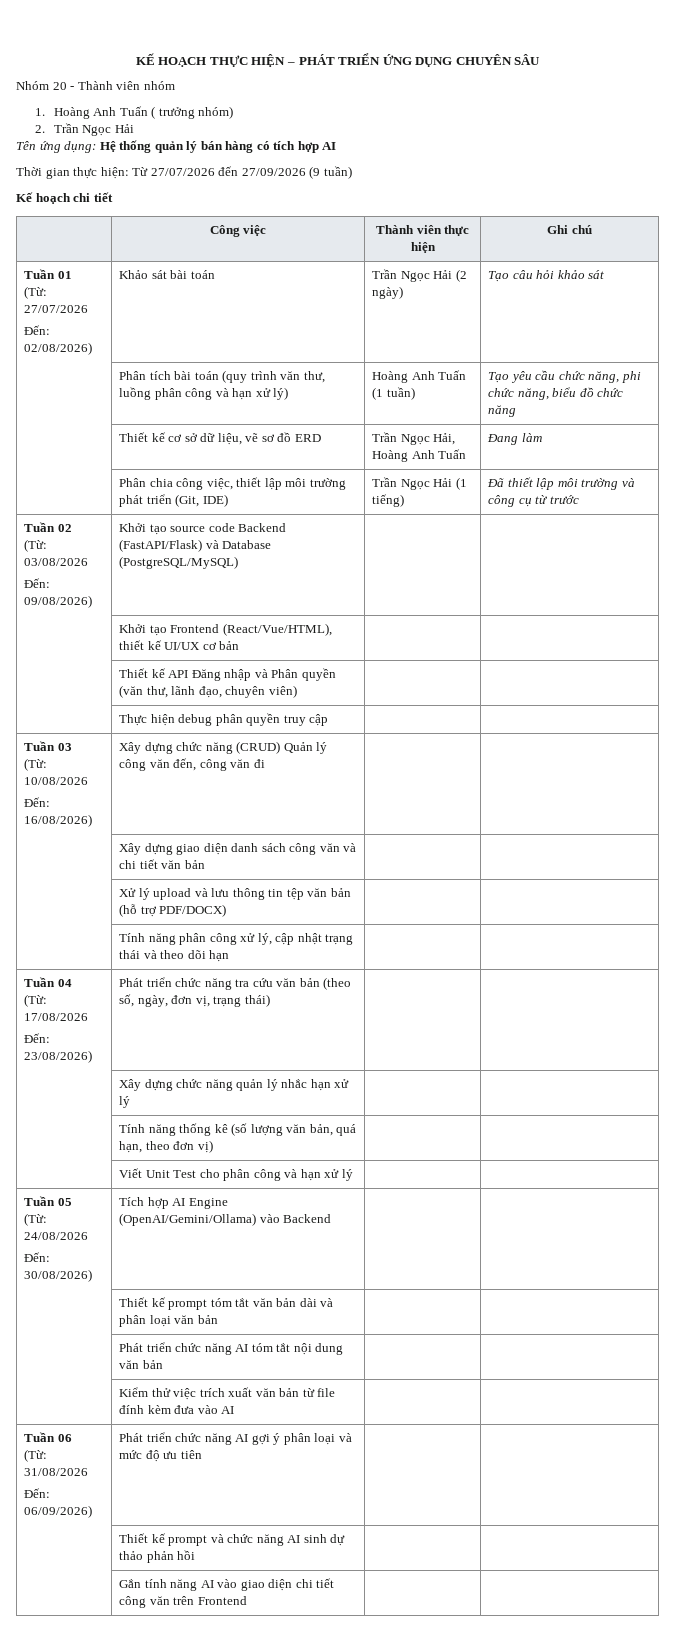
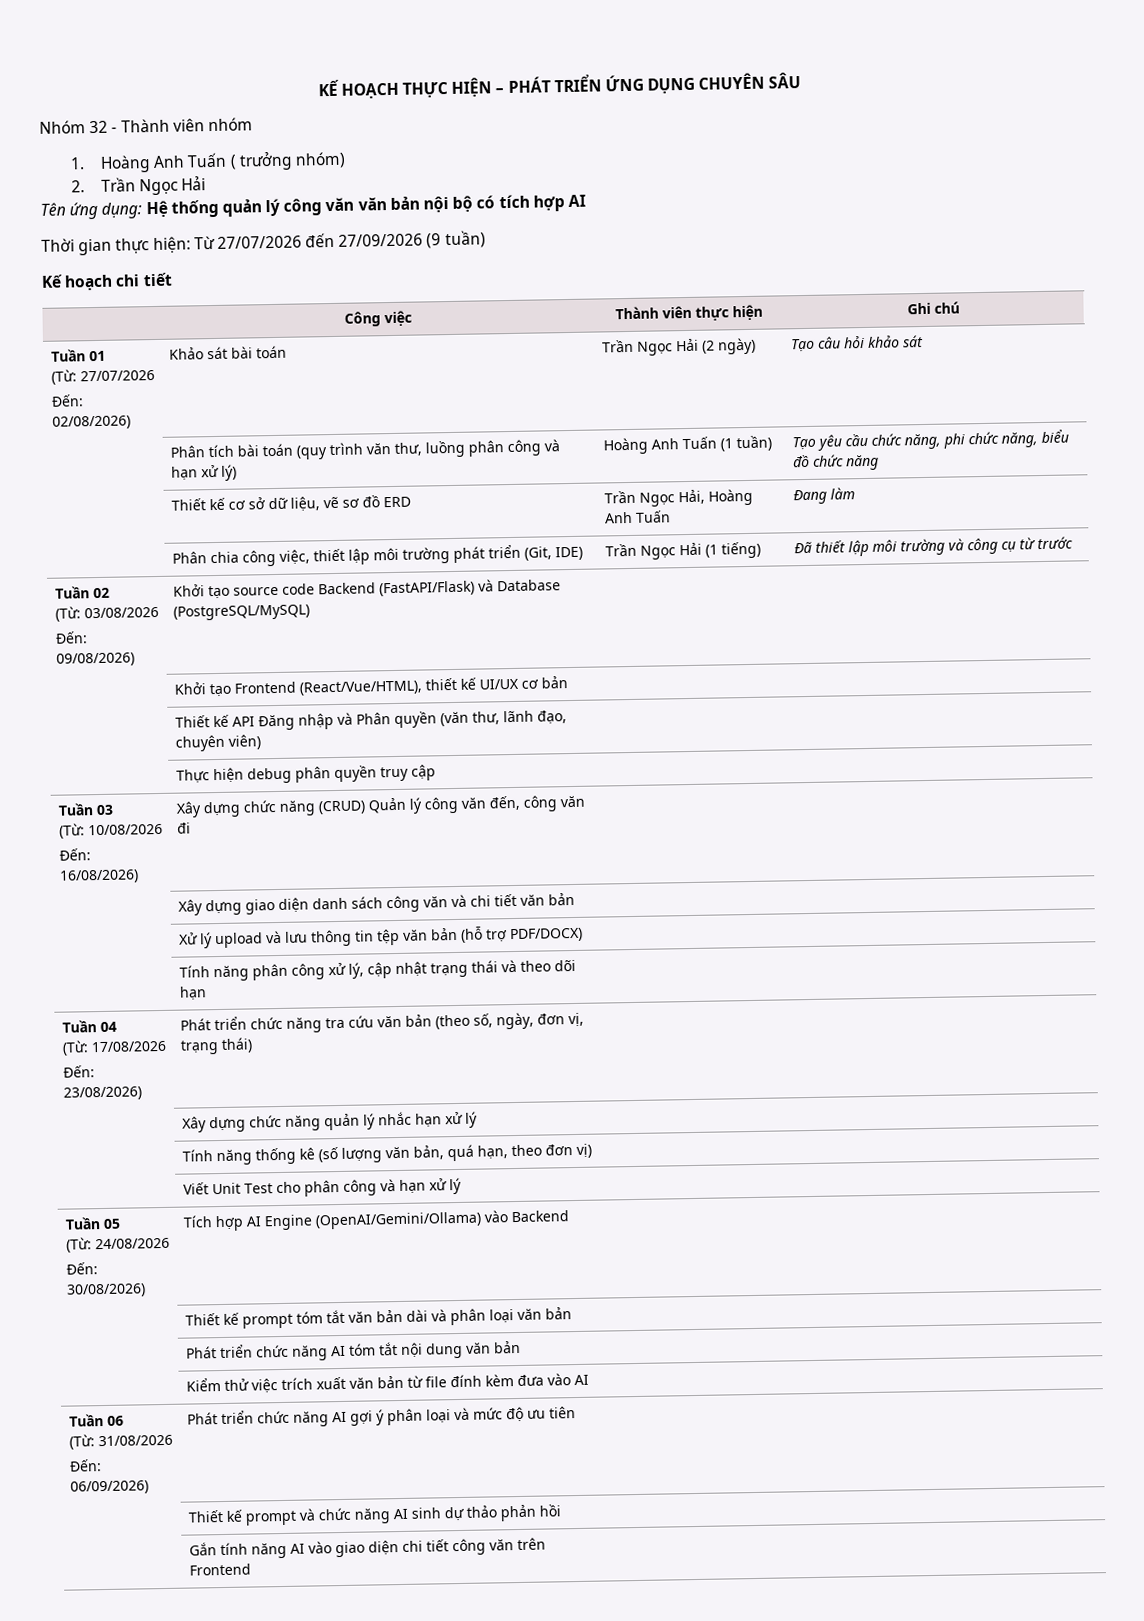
[52,82,67,90] 20 -> [89,120,109,134] 32
[200,141,254,153] bán hàng -> [283,195,474,216] công văn văn bản nội bộ

